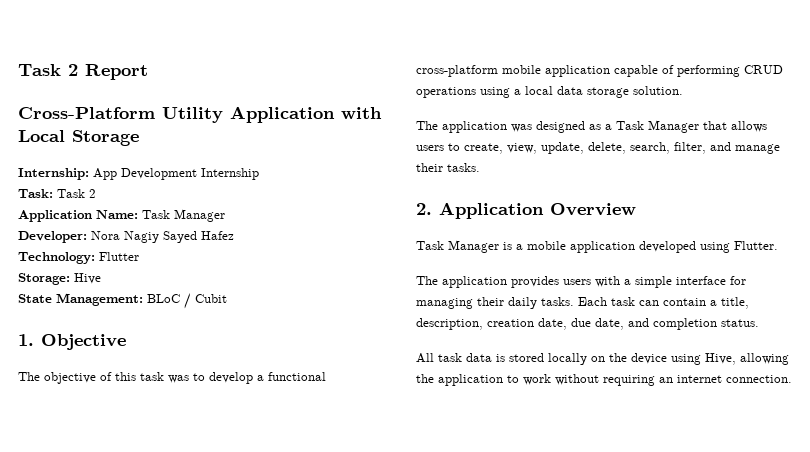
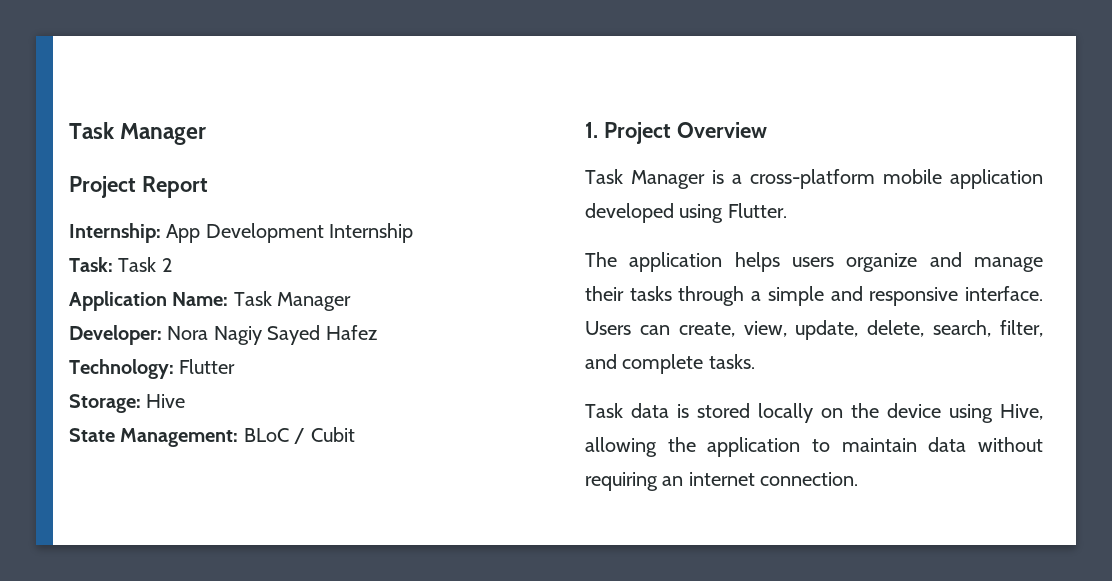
[18,64,78,76] Task 2 -> [69,122,207,145] [69,176,136,198] Task Manager // Project
[18,106,382,123] [18,130,139,146] // Cross-Platform Utility Application with Local Storage -> (208, 187) none
[41,334,126,350] [18,372,326,384] [416,65,783,77] [416,86,683,98] [416,120,767,133] [416,142,780,154] [416,163,480,172] [416,202,544,219] Objective // The objective of this task was to develop a functional cross-platform mobile application capable of performing CRUD operations using a local data storage solution. // The application was designed as a Task Manager that allows users to create, view, update, delete, search, filter, and manage their tasks. // 2. Application -> [603,122,671,144] Project
(523, 247) none -> [749,169,875,189] cross-platform
[511,276,746,288] [416,297,749,309] [416,318,759,330] [416,353,462,363] provides users with a simple interface for managing their daily tasks. Each task can contain a title, description, creation date, due date, and completion status. // All task -> [734,252,1043,272] [585,286,1043,306] [585,320,1043,340] [585,354,755,374] [585,403,623,418] helps users organize and manage their tasks through a simple and responsive interface. Users can create, view, update, delete, search, filter, and complete tasks. // Task
[523,374,551,385] work -> [841,437,967,452] maintain data

